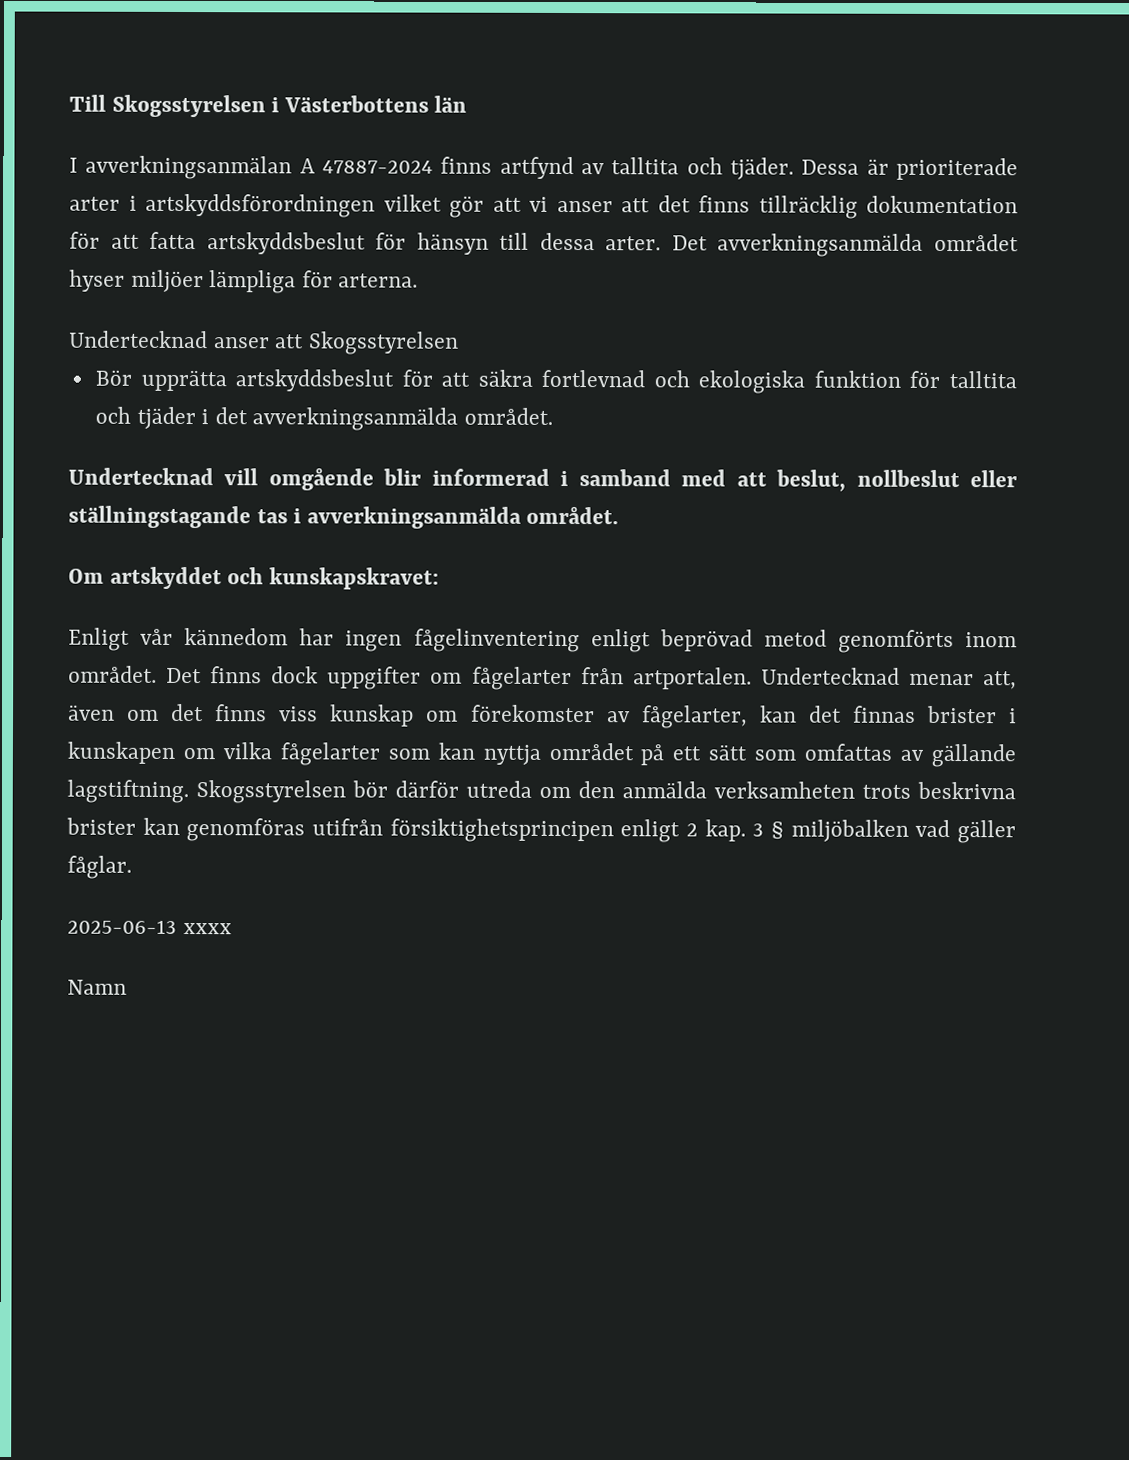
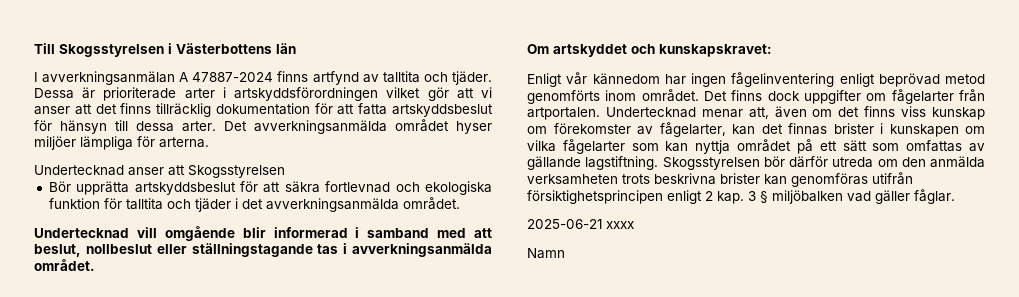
[67,919,177,934] 2025-06-13 -> [527,219,602,229] 2025-06-21

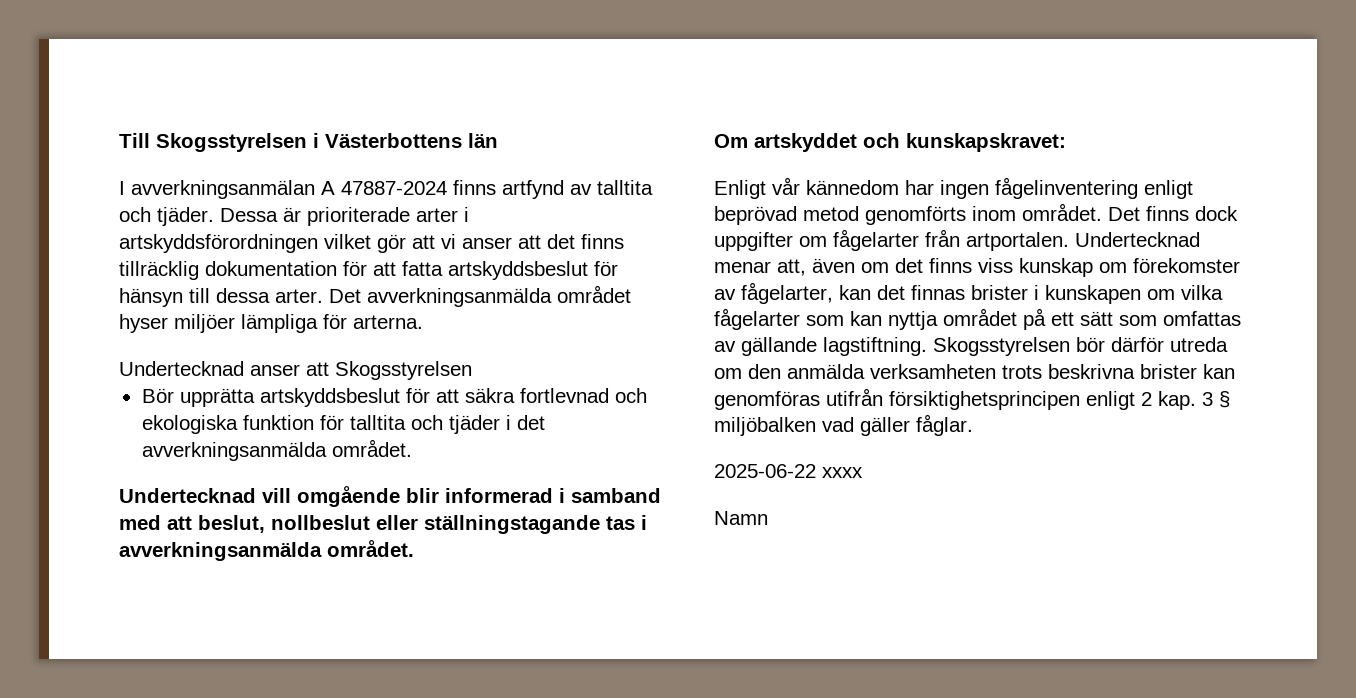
[527,219,602,229] 2025-06-21 -> [714,464,816,478] 2025-06-22

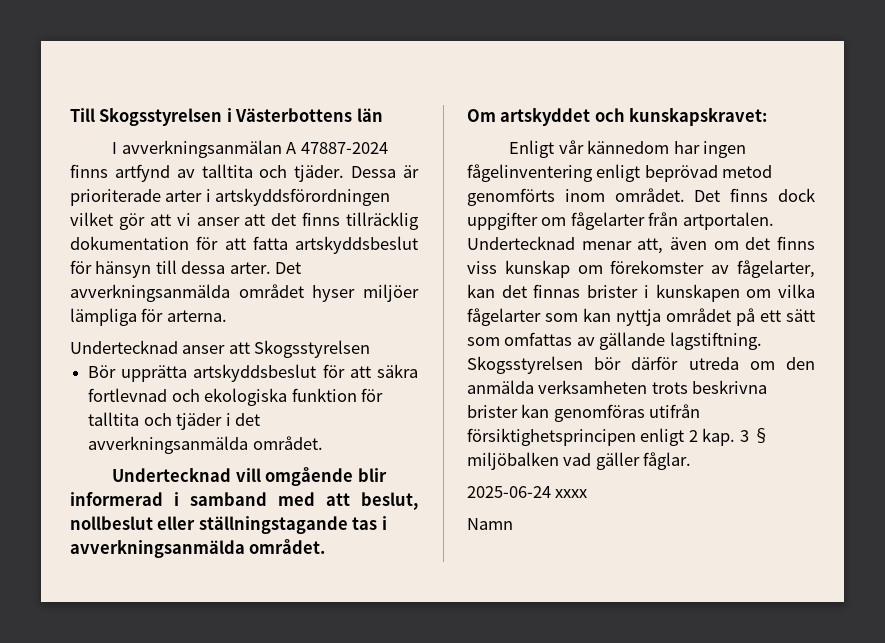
[714,464,816,478] 2025-06-22 -> [467,486,551,498] 2025-06-24

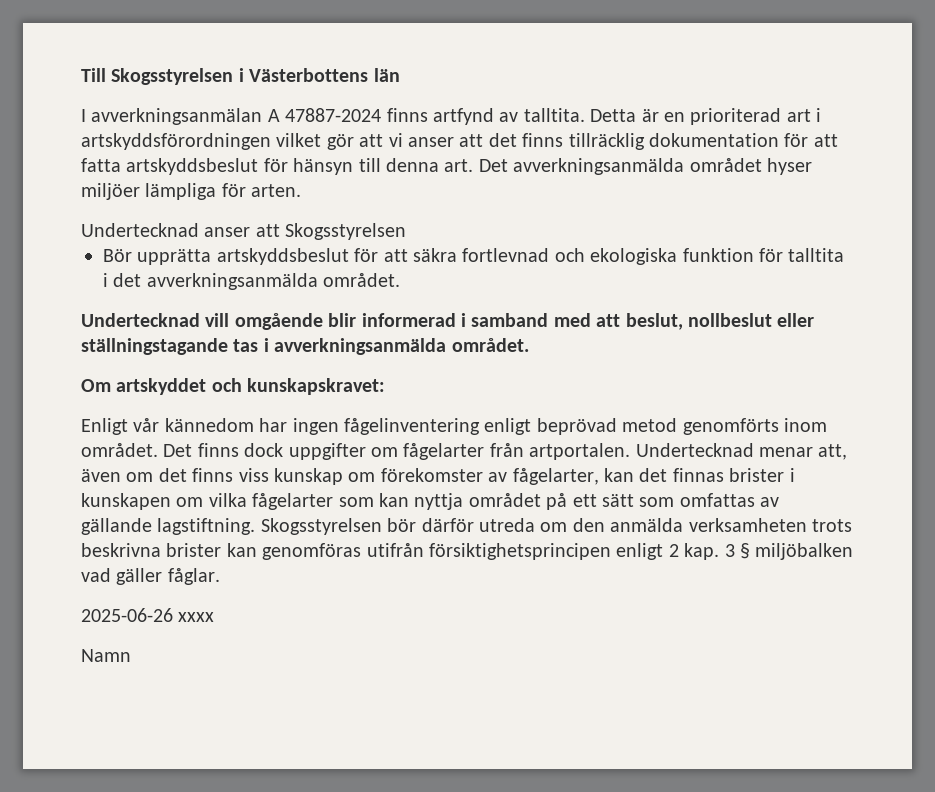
[201,164,419,182] [70,189,203,206] talltita och tjäder. Dessa är prioriterade arter -> [523,108,811,125] talltita. Detta är en prioriterad art
[181,261,271,274] dessa arter. -> [386,158,474,172] denna art.
[166,310,227,322] arterna. -> [251,184,302,197] arten.
[143,413,223,430] och tjäder -> (845, 255) none
[467,486,551,498] 2025-06-24 -> [81,608,173,622] 2025-06-26

